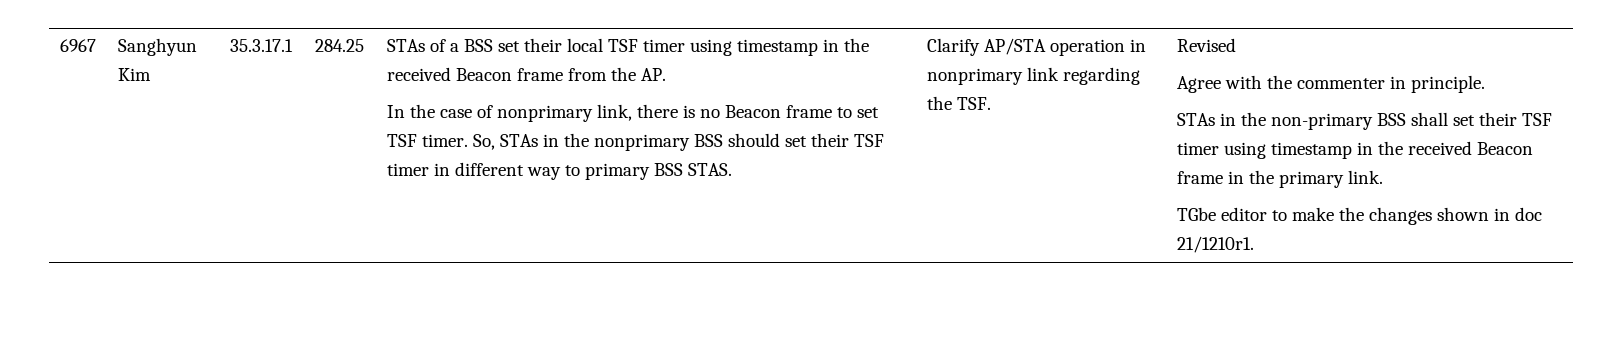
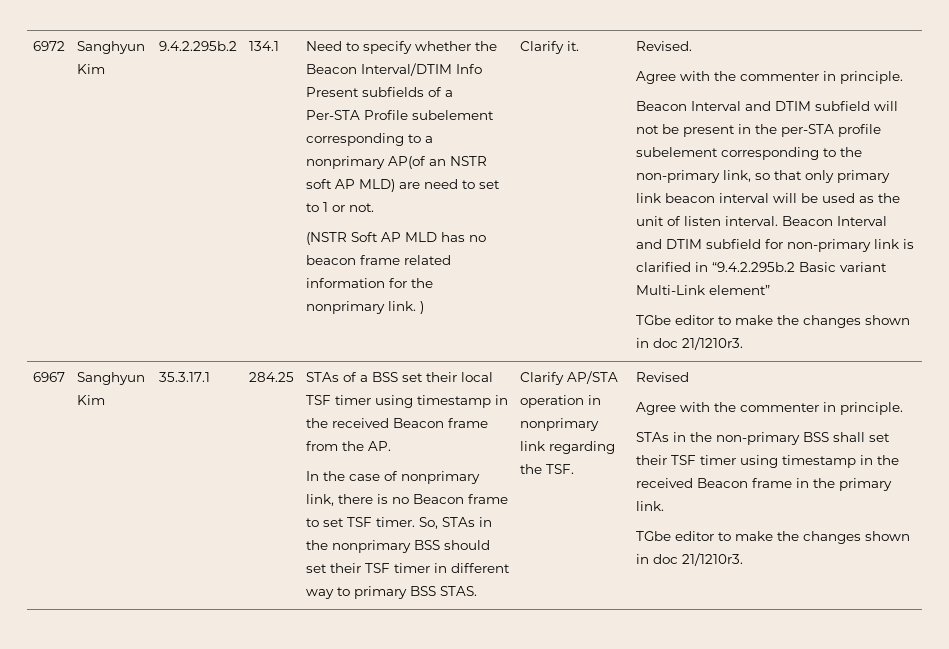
(59, 45) none -> [32,41,65,51] [76,41,145,54] [76,64,105,74] [158,41,237,51] [248,41,279,51] [305,41,497,54] [305,63,482,76] [305,87,453,97] [305,110,494,120] [305,133,433,146] [305,156,487,169] [305,179,500,192] [305,202,374,212] [305,232,486,245] [305,255,451,265] [305,278,433,288] [305,301,424,314] [519,41,579,54] [635,41,692,51] [635,71,903,84] [635,101,898,111] [635,124,881,137] [635,147,862,160] [635,170,890,183] [635,193,900,203] [635,216,887,226] [635,239,914,252] [635,262,887,272] [635,285,770,295] [635,315,910,328] [635,337,743,350] 6972 | Sanghyun Kim | 9.4.2.295b.2 | 134.1 | Need to specify whether the Beacon Interval/DTIM Info Present subfields of a Per-STA Profile subelement corresponding to a nonprimary AP(of an NSTR soft AP MLD) are need to set to 1 or not. // (NSTR Soft AP MLD has no beacon frame related information for the nonprimary link. ) | Clarify it. | Revised. // Agree with the commenter in principle. // Beacon Interval and DTIM subfield will not be present in the per-STA profile subelement corresponding to the non-primary link, so that only primary link beacon interval will be used as the unit of listen interval. Beacon Interval and DTIM subfield for non-primary link is clarified in “9.4.2.295b.2 Basic variant Multi-Link element” // TGbe editor to make the changes shown in doc 21/1210r3. //
[1176,236,1254,253] 21/1210r1. -> [681,553,743,566] 21/1210r3.

